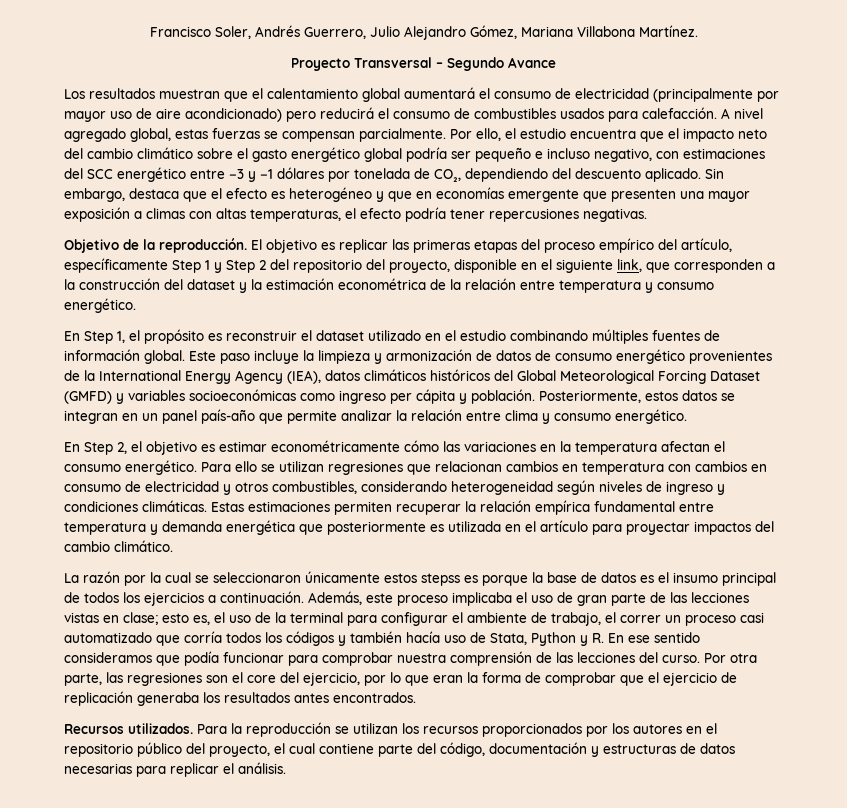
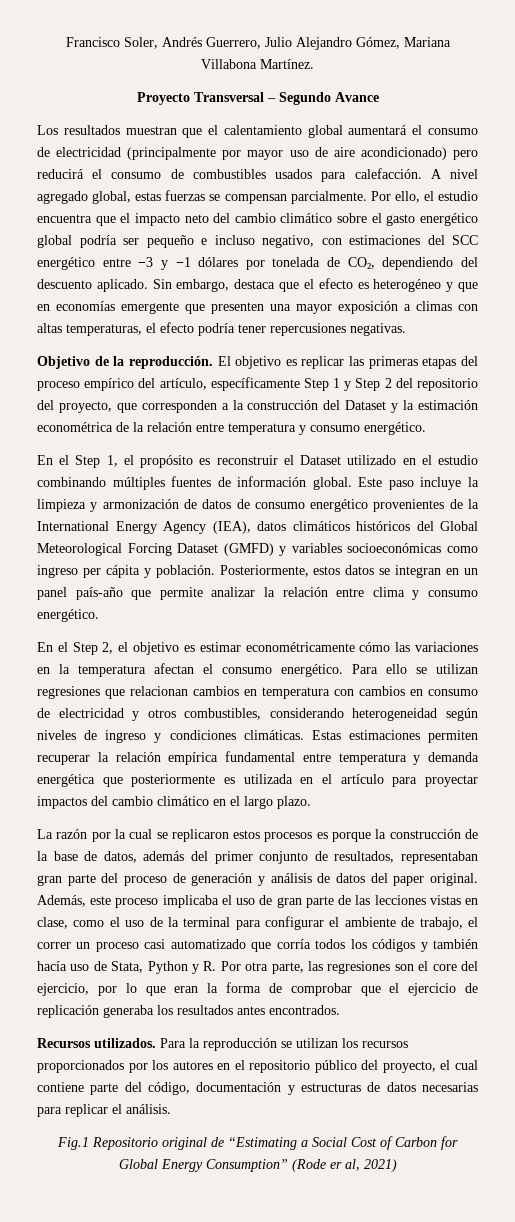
[454,259,642,273] disponible en el siguiente link, -> (112, 407) none
[187,279,235,290] dataset -> [345,400,387,410] Dataset
(80, 336) none -> [59,455,70,465] el
[316,330,364,341] dataset -> [300,455,342,465] Dataset
(80, 447) none -> [57,642,68,652] el
[114,540,173,552] climático. -> [157,796,311,809] climático en el largo plazo.
[213,571,776,586] [64,591,304,606] seleccionaron únicamente estos stepss es porque la base de datos es el insumo principal de todos los ejercicios a continuación. -> [171,829,479,842] [37,851,478,864] [37,873,479,886] replicaron estos procesos es porque la construcción de la base de datos, además del primer conjunto de resultados, representaban gran parte del proceso de generación y análisis de datos del paper original.
[123,612,210,625] clase; esto es, -> [37,917,105,929] clase, como
[608,632,700,643] [64,651,700,666] En ese sentido consideramos que podía funcionar para comprobar nuestra comprensión de las lecciones del curso. -> (217, 966) none
(286, 768) none -> [57,1136,458,1150] [118,1159,397,1172] // Fig.1 Repositorio original de “Estimating a Social Cost of Carbon for Global Energy Consumption” (Rode er al, 2021)

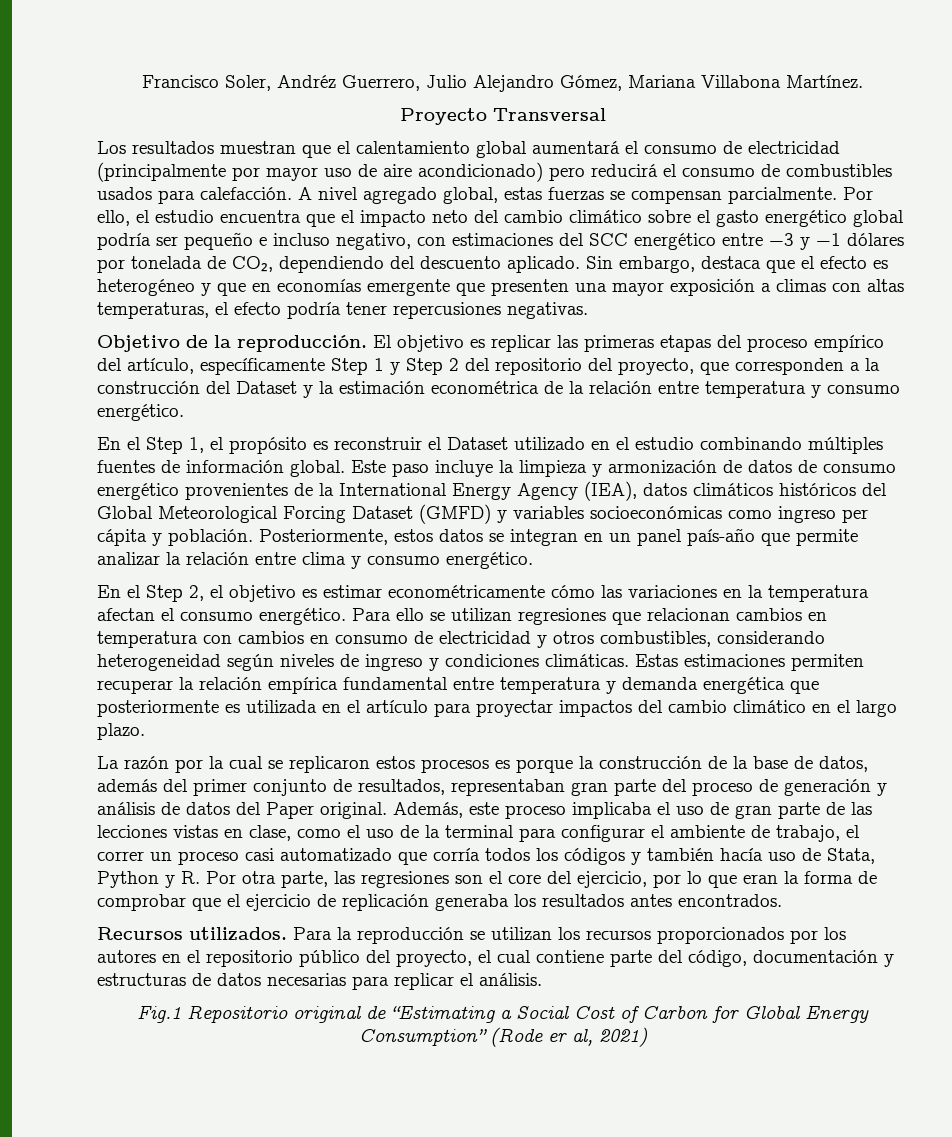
[161,37,202,47] Andrés -> [277,75,336,88] Andréz
[266,92,379,105] – Segundo Avance -> (606, 114) none
[393,876,425,886] paper -> [266,802,314,819] Paper

